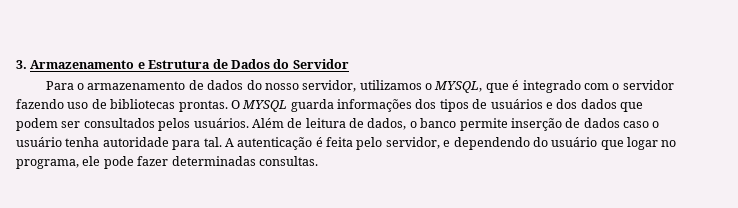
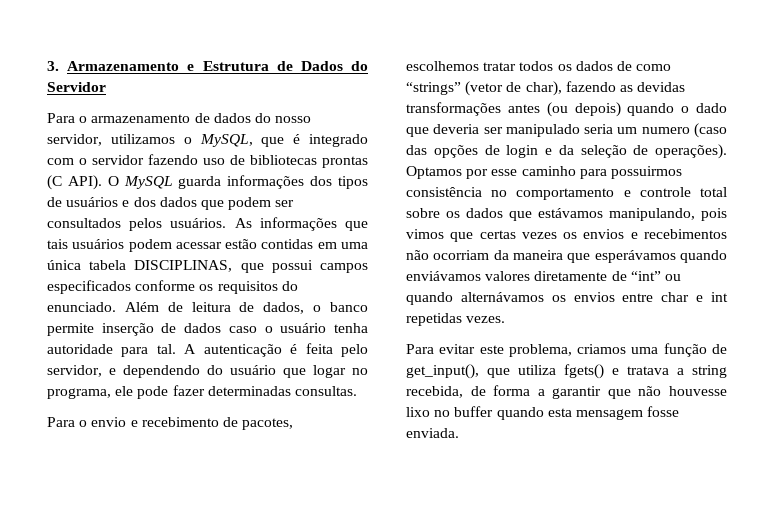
[434,81,483,93] MYSQL, -> [199,134,253,147] MySQL,
[178,100,288,112] prontas. O MYSQL -> [322,156,368,168] [47,175,173,190] prontas (C API). O MySQL
(249, 123) none -> [234,217,368,231] [47,239,368,252] [47,260,368,273] [47,280,298,294] [47,302,116,312] As informações que tais usuários podem acessar estão contidas em uma única tabela DISCIPLINAS, que possui campos especificados conforme os requisitos do enunciado.
(318, 161) none -> [47,417,294,430] [406,61,672,71] [406,81,686,96] [406,102,727,117] [406,123,727,138] [406,144,727,159] [406,166,682,179] [406,187,727,200] [406,208,727,221] [406,229,727,242] [406,250,727,263] [406,271,681,281] [406,292,728,305] [406,313,506,326] [406,343,727,357] [406,364,727,379] [406,385,727,399] [406,406,680,420] [406,428,459,438] // Para o envio e recebimento de pacotes, escolhemos tratar todos os dados de como “strings” (vetor de char), fazendo as devidas transformações antes (ou depois) quando o dado que deveria ser manipulado seria um numero (caso das opções de login e da seleção de operações). Optamos por esse caminho para possuirmos consistência no comportamento e controle total sobre os dados que estávamos manipulando, pois vimos que certas vezes os envios e recebimentos não ocorriam da maneira que esperávamos quando enviávamos valores diretamente de “int” ou quando alternávamos os envios entre char e int repetidas vezes. // Para evitar este problema, criamos uma função de get_input(), que utiliza fgets() e tratava a string recebida, de forma a garantir que não houvesse lixo no buffer quando esta mensagem fosse enviada.

